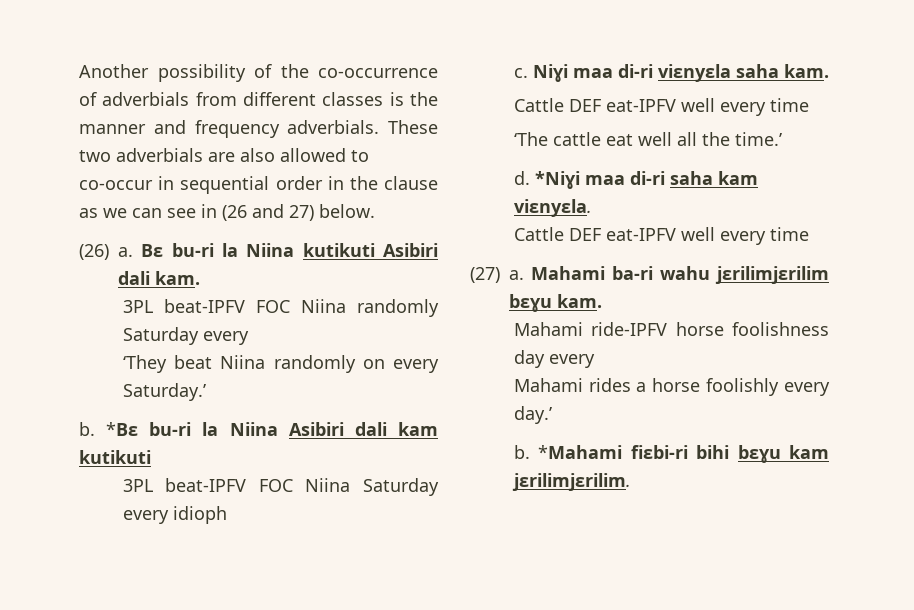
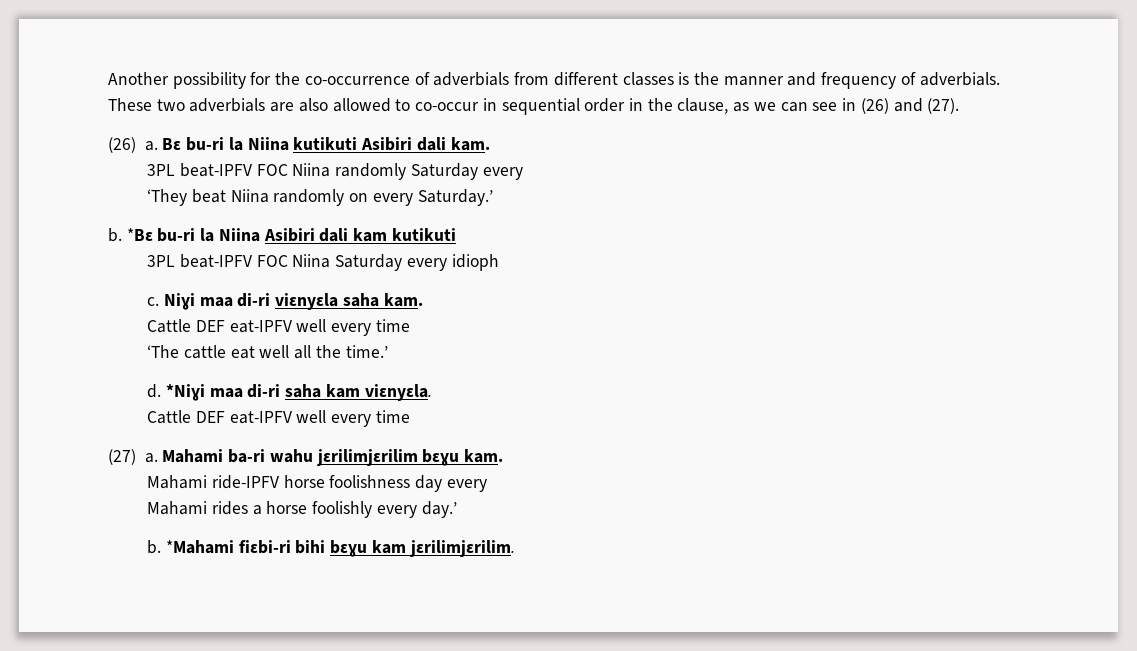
[254,64,272,78] of -> [250,72,272,85] for
(280, 129) none -> [900,72,916,85] of
[384,176,438,190] clause -> [677,98,729,114] clause,
[222,204,375,221] (26 and 27) below. -> [860,98,960,114] (26) and (27).

